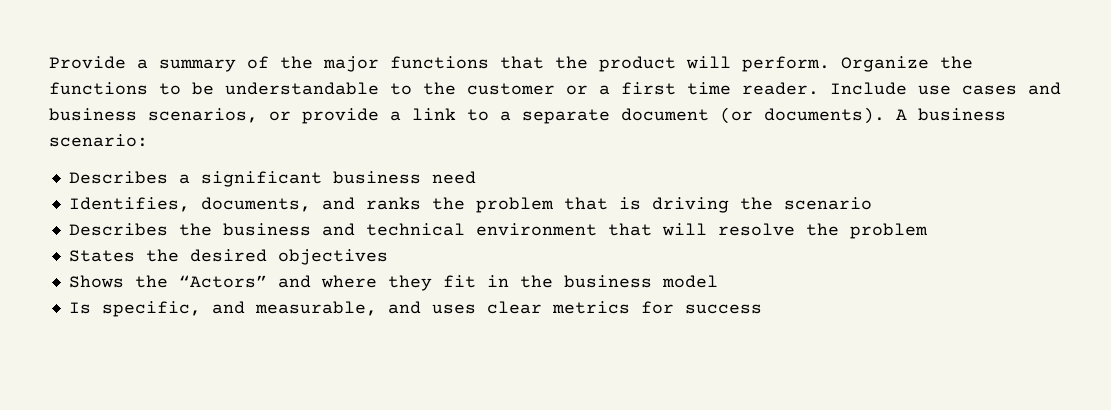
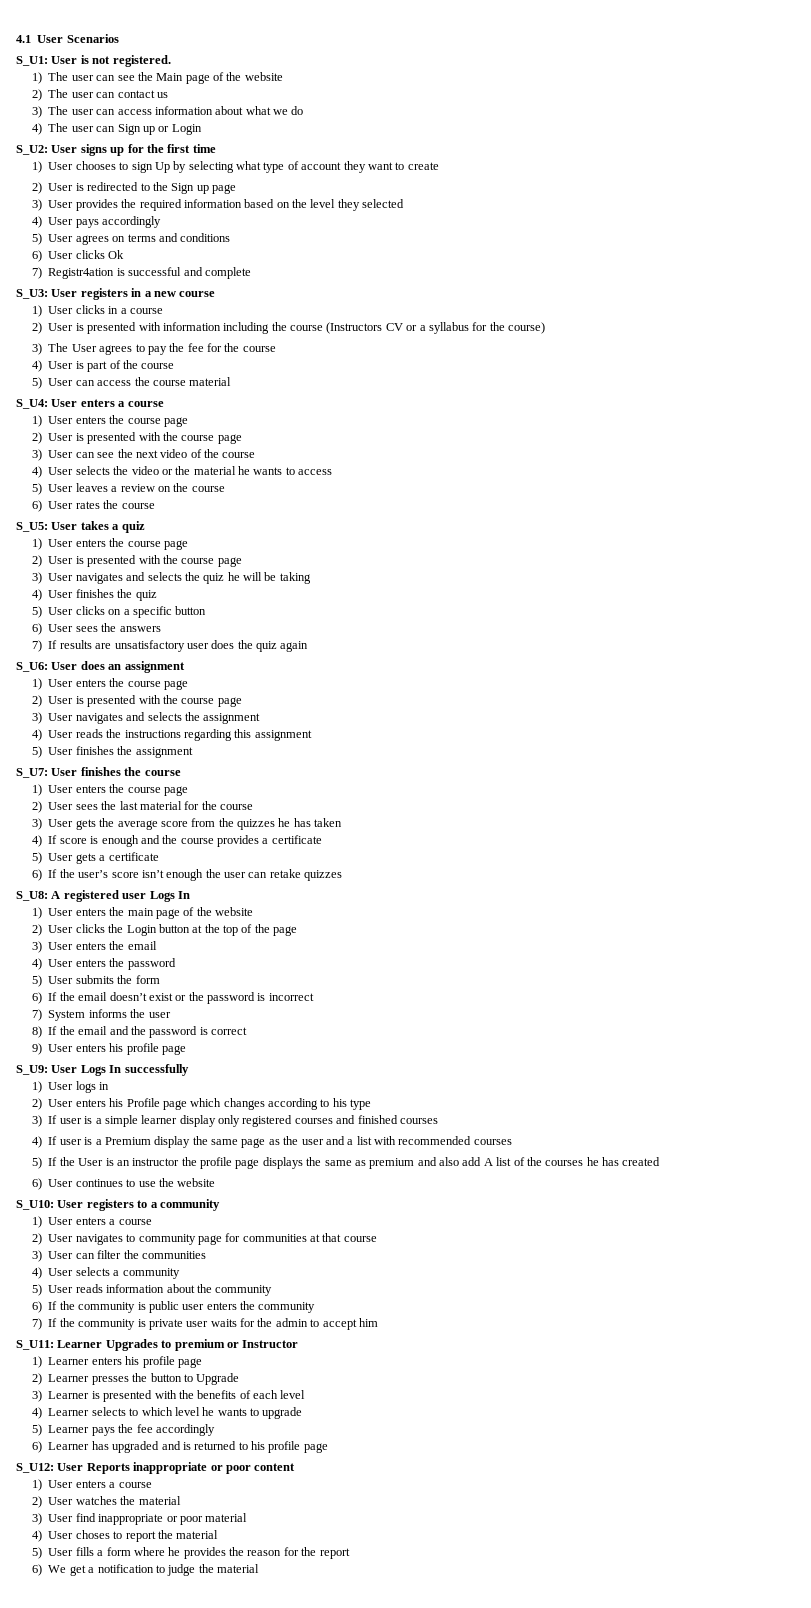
[49,56,973,72] [49,82,1061,95] [49,107,1006,124] [49,134,148,147] [68,171,476,187] [68,197,872,213] [68,223,928,239] [68,249,388,265] [68,275,718,291] [68,301,762,317] Provide a summary of the major functions that the product will perform. Organize the functions to be understandable to the customer or a first time reader. Include use cases and business scenarios, or provide a link to a separate document (or documents). A business scenario: // Describes a significant business need // Identifies, documents, and ranks the problem that is driving the scenario // Describes the business and technical environment that will resolve the problem // States the desired objectives // Shows the “Actors” and where they fit in the business model // Is specific, and measurable, and uses clear metrics for success -> [16,34,119,43] [16,55,171,67] [32,72,283,84] [32,89,168,101] [32,106,304,118] [32,123,202,135] [16,144,216,156] [32,161,439,173] [32,182,237,194] [32,199,405,211] [32,216,162,228] [32,233,231,245] [32,250,125,262] [32,267,251,279] [16,288,216,300] [32,305,163,317] [32,322,546,334] [32,343,276,355] [32,360,175,372] [32,377,232,389] [16,399,164,409] [32,415,188,427] [32,432,242,444] [32,449,256,461] [32,466,333,478] [32,483,225,495] [32,500,155,512] [16,521,145,533] [32,538,188,550] [32,555,242,567] [32,572,311,584] [32,589,157,601] [32,606,207,618] [32,623,161,635] [32,640,309,652] [16,661,185,673] [32,678,188,690] [32,695,242,707] [32,712,261,724] [32,729,312,741] [32,746,193,758] [16,767,181,778] [32,784,188,796] [32,801,254,813] [32,818,343,830] [32,835,322,847] [32,852,159,864] [32,869,343,881] [16,890,190,902] [32,907,254,919] [32,924,298,936] [32,941,157,953] [32,958,176,970] [32,975,160,987] [32,992,314,1004] [32,1009,171,1021] [32,1026,248,1038] [32,1043,186,1055] [16,1064,189,1076] [32,1081,110,1093] [32,1098,372,1110] [32,1115,438,1127] [32,1136,512,1148] [32,1157,661,1169] [32,1178,216,1190] [16,1199,220,1211] [32,1216,152,1228] [32,1233,377,1245] [32,1250,206,1262] [32,1267,180,1279] [32,1284,273,1296] [32,1301,316,1313] [32,1318,378,1330] [16,1339,299,1351] [32,1356,202,1368] [32,1373,240,1385] [32,1390,306,1402] [32,1407,303,1419] [32,1424,215,1436] [32,1441,328,1453] [16,1462,296,1474] [32,1479,152,1491] [32,1496,181,1508] [32,1513,248,1525] [32,1530,219,1542] [32,1547,350,1559] [32,1564,260,1576] 4.1 User Scenarios // S_U1: User is not registered. // 1) The user can see the Main page of the website // 2) The user can contact us // 3) The user can access information about what we do // 4) The user can Sign up or Login // S_U2: User signs up for the first time // 1) User chooses to sign Up by selecting what type of account they want to create // 2) User is redirected to the Sign up page // 3) User provides the required information based on the level they selected // 4) User pays accordingly // 5) User agrees on terms and conditions // 6) User clicks Ok // 7) Registr4ation is successful and complete // S_U3: User registers in a new course // 1) User clicks in a course // 2) User is presented with information including the course (Instructors CV or a syllabus for the course) // 3) The User agrees to pay the fee for the course // 4) User is part of the course // 5) User can access the course material // S_U4: User enters a course // 1) User enters the course page // 2) User is presented with the course page // 3) User can see the next video of the course // 4) User selects the video or the material he wants to access // 5) User leaves a review on the course // 6) User rates the course // S_U5: User takes a quiz // 1) User enters the course page // 2) User is presented with the course page // 3) User navigates and selects the quiz he will be taking // 4) User finishes the quiz // 5) User clicks on a specific button // 6) User sees the answers // 7) If results are unsatisfactory user does the quiz again // S_U6: User does an assignment // 1) User enters the course page // 2) User is presented with the course page // 3) User navigates and selects the assignment // 4) User reads the instructions regarding this assignment // 5) User finishes the assignment // S_U7: User finishes the course // 1) User enters the course page // 2) User sees the last material for the course // 3) User gets the average score from the quizzes he has taken // 4) If score is enough and the course provides a certificate // 5) User gets a certificate // 6) If the user’s score isn’t enough the user can retake quizzes // S_U8: A registered user Logs In // 1) User enters the main page of the website // 2) User clicks the Login button at the top of the page // 3) User enters the email // 4) User enters the password // 5) User submits the form // 6) If the email doesn’t exist or the password is incorrect // 7) System informs the user // 8) If the email and the password is correct // 9) User enters his profile page // S_U9: User Logs In successfully // 1) User logs in // 2) User enters his Profile page which changes according to his type // 3) If user is a simple learner display only registered courses and finished courses // 4) If user is a Premium display the same page as the user and a list with recommended courses // 5) If the User is an instructor the profile page displays the same as premium and also add A list of the courses he has created // 6) User continues to use the website // S_U10: User registers to a community // 1) User enters a course // 2) User navigates to community page for communities at that course // 3) User can filter the communities // 4) User selects a community // 5) User reads information about the community // 6) If the community is public user enters the community // 7) If the community is private user waits for the admin to accept him // S_U11: Learner Upgrades to premium or Instructor // 1) Learner enters his profile page // 2) Learner presses the button to Upgrade // 3) Learner is presented with the benefits of each level // 4) Learner selects to which level he wants to upgrade // 5) Learner pays the fee accordingly // 6) Learner has upgraded and is returned to his profile page // S_U12: User Reports inappropriate or poor content // 1) User enters a course // 2) User watches the material // 3) User find inappropriate or poor material // 4) User choses to report the material // 5) User fills a form where he provides the reason for the report // 6) We get a notification to judge the material

